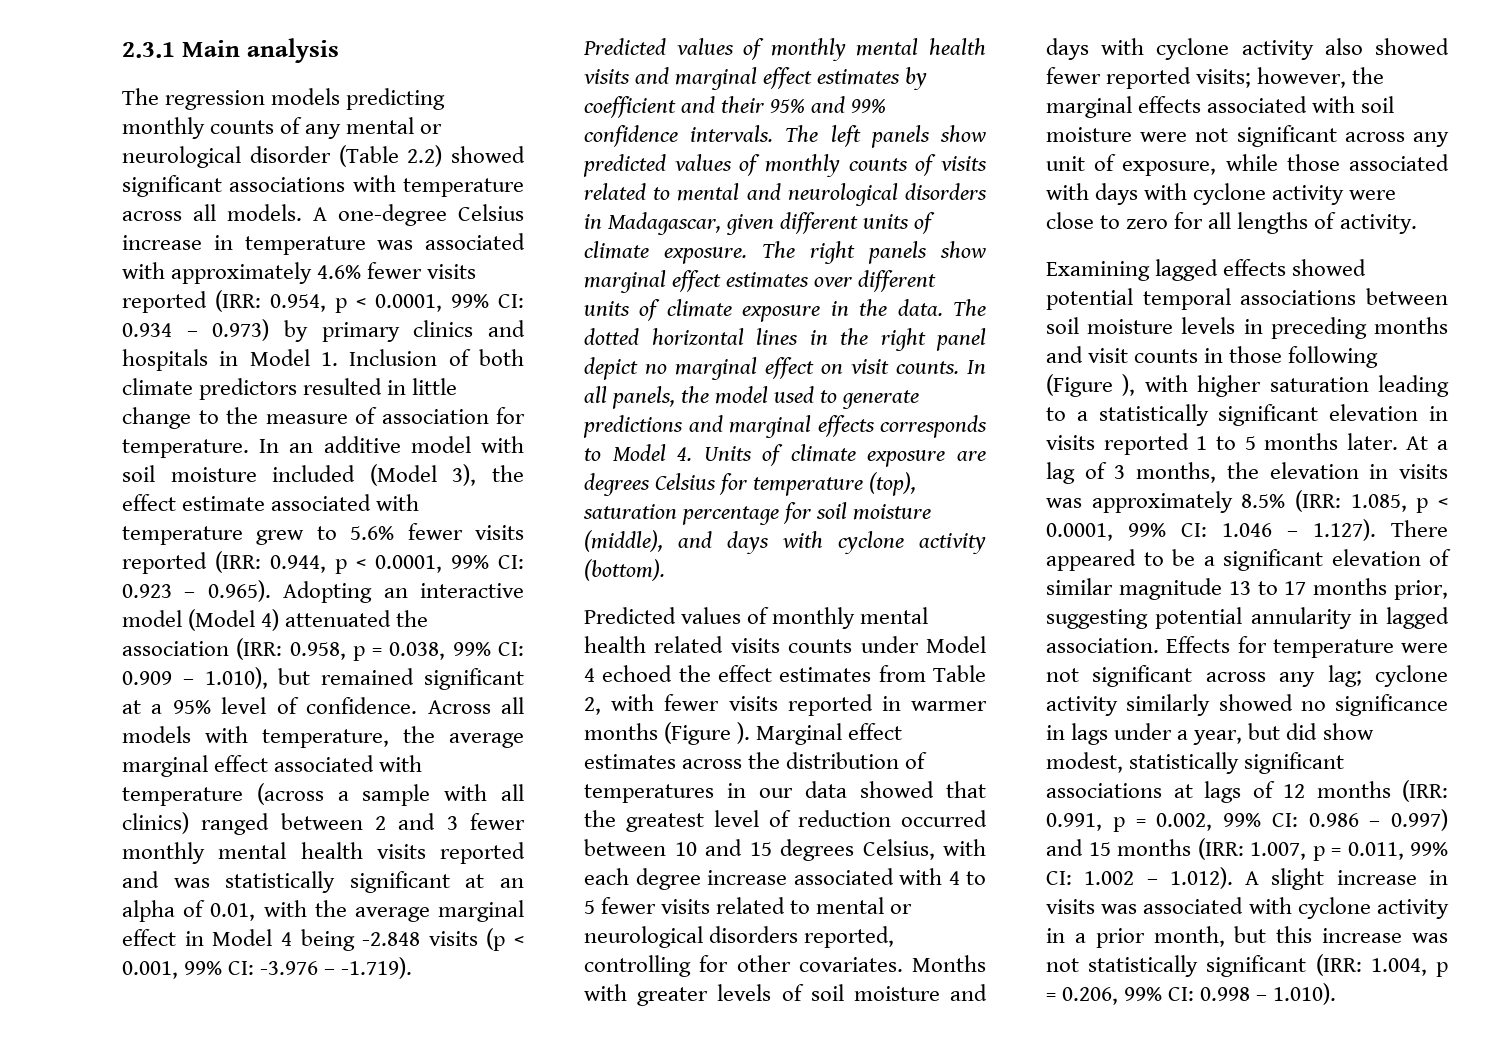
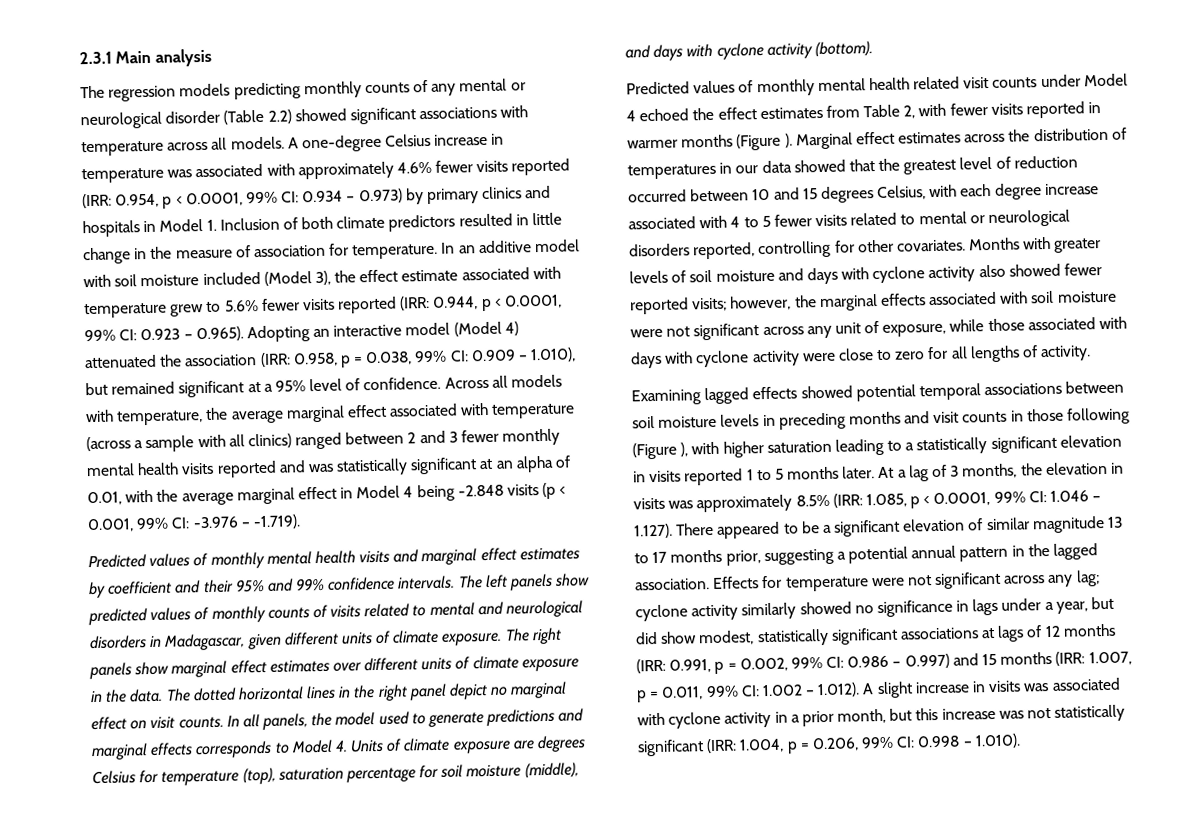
[198,410,219,424] to -> [134,248,148,260] in
[730,638,780,653] visits -> [963,76,990,89] visit
[1155,607,1378,629] potential annularity in -> [836,543,1050,564] a potential annual pattern in the

